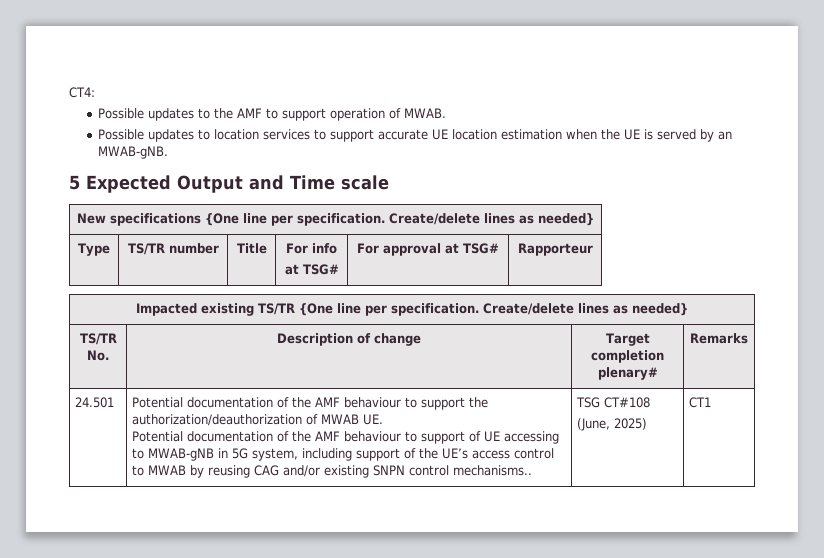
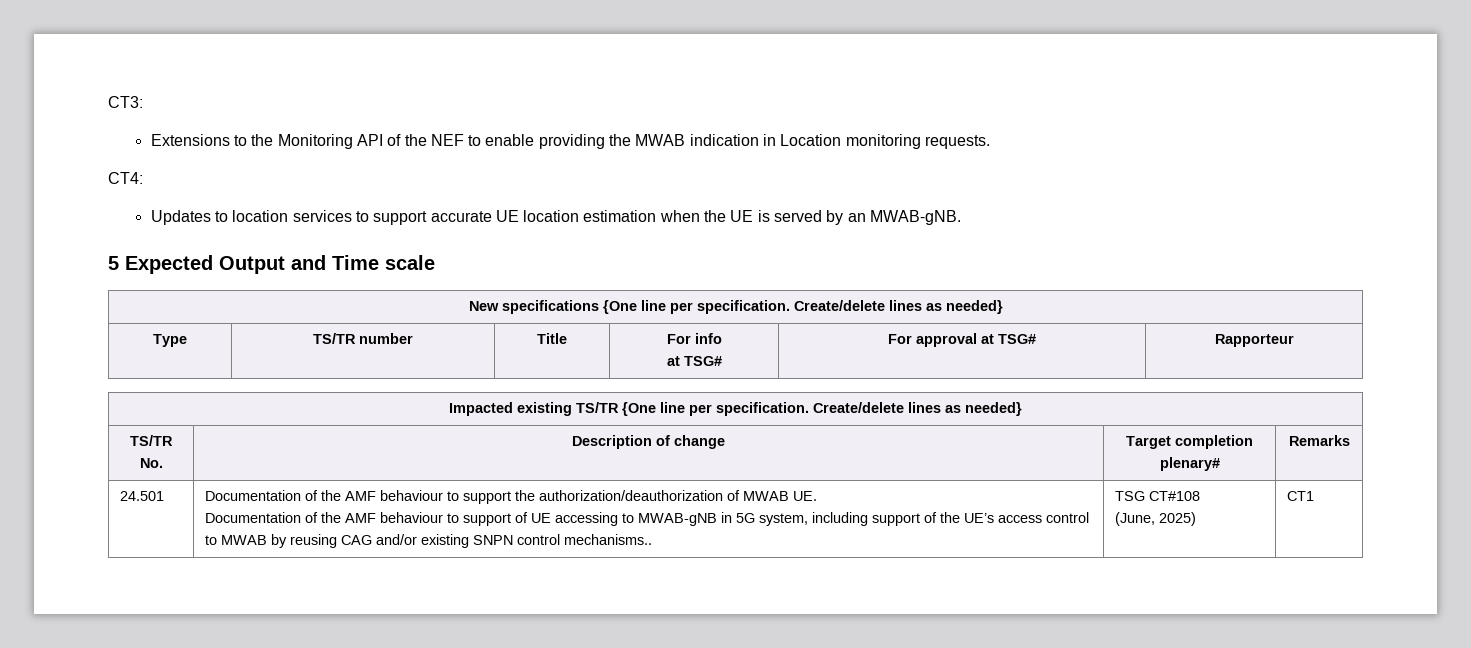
[69,87,95,98] [98,108,447,121] [98,129,195,142] CT4: // Possible updates to the AMF to support operation of MWAB. // Possible updates -> [108,96,143,108] [150,134,991,149] [108,172,143,184] [150,210,211,225] CT3: // Extensions to the Monitoring API of the NEF to enable providing the MWAB indication in Location monitoring requests. // CT4: // Updates
[131,397,273,408] Potential documentation -> [205,490,302,501] Documentation
[131,431,273,442] Potential documentation -> [205,512,302,523] Documentation

